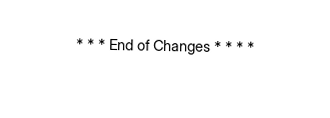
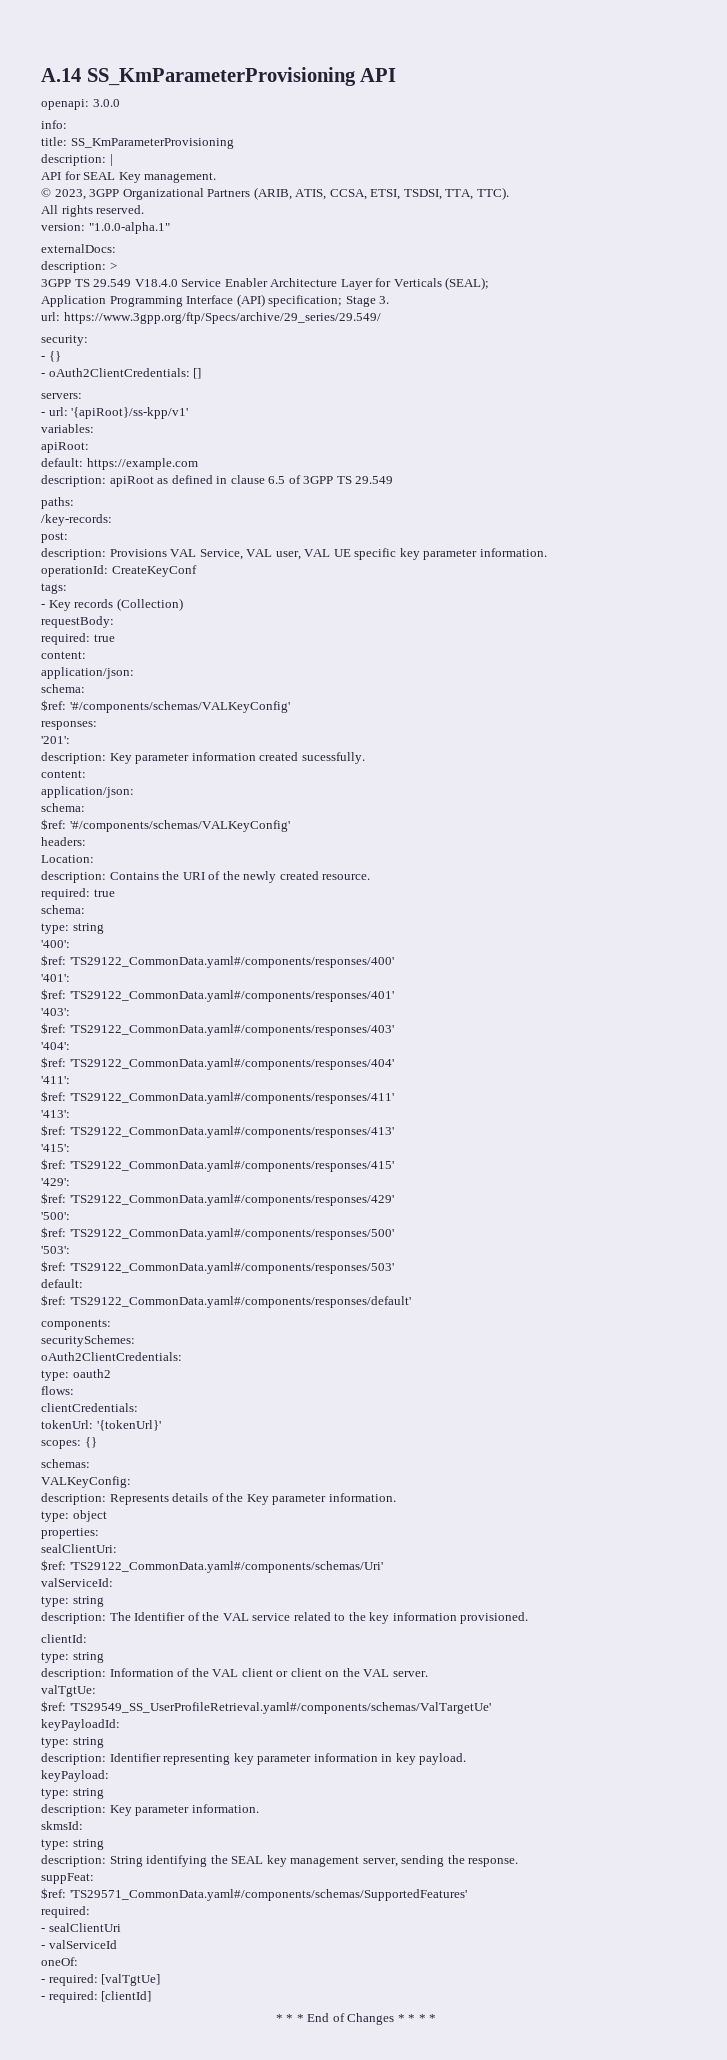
(76, 44) none -> [41,67,397,86] [41,99,120,110] [41,120,67,129] [41,137,234,149] [41,154,113,166] [41,171,217,183] [41,187,509,200] [41,205,145,217] [41,222,170,234] [41,244,116,253] [41,261,117,273] [41,277,490,290] [41,294,390,307] [41,312,381,324] [41,335,88,346] [41,351,61,362] [41,368,202,379] [41,393,82,399] [41,407,189,419] [41,424,94,433] [41,442,89,453] [41,458,198,470] [41,475,394,487] [41,497,74,509] [41,514,112,526] [41,532,68,543] [41,548,547,560] [41,565,197,577] [41,583,67,594] [41,598,183,611] [41,616,114,628] [41,633,115,645] [41,651,86,659] [41,667,134,679] [41,684,85,693] [41,700,290,713] [41,721,97,730] [41,736,70,744] [41,752,365,764] [41,770,86,778] [41,786,134,798] [41,803,85,812] [41,819,290,832] [41,837,86,846] [41,855,94,863] [41,871,371,883] [41,888,115,900] [41,905,85,914] [41,923,104,934] [41,940,70,948] [41,955,394,968] [41,974,70,982] [41,989,394,1002] [41,1008,70,1016] [41,1023,394,1036] [41,1042,70,1050] [41,1057,394,1070] [41,1076,70,1084] [41,1091,394,1104] [41,1110,70,1118] [41,1125,394,1138] [41,1144,70,1152] [41,1159,394,1172] [41,1178,70,1186] [41,1193,394,1206] [41,1212,70,1220] [41,1227,394,1240] [41,1246,70,1254] [41,1261,394,1274] [41,1279,83,1288] [41,1295,411,1308] [41,1319,111,1330] [41,1335,135,1347] [41,1352,182,1361] [41,1369,111,1381] [41,1386,74,1395] [41,1403,138,1412] [41,1420,161,1431] [41,1437,97,1449] [41,1459,90,1468] [41,1476,131,1488] [41,1493,396,1505] [41,1510,107,1522] [41,1528,99,1539] [41,1544,117,1553] [41,1560,383,1573] [41,1578,113,1587] [41,1596,104,1607] [41,1612,529,1624] [41,1634,87,1643] [41,1652,104,1663] [41,1668,428,1680] [41,1685,96,1697] [41,1701,491,1714] [41,1719,120,1731] [41,1737,104,1748] [41,1753,467,1765] [41,1770,109,1782] [41,1788,104,1799] [41,1804,259,1816] [41,1821,83,1830] [41,1839,104,1850] [41,1855,519,1867] [41,1873,94,1884] [41,1888,467,1901] [41,1906,90,1918] [41,1923,121,1932] [41,1940,117,1949] [41,1957,78,1966] [41,1974,161,1986] [41,1991,152,2003] A.14 SS_KmParameterProvisioning API // openapi: 3.0.0 // info: // title: SS_KmParameterProvisioning // description: | // API for SEAL Key management. // © 2023, 3GPP Organizational Partners (ARIB, ATIS, CCSA, ETSI, TSDSI, TTA, TTC). // All rights reserved. // version: "1.0.0-alpha.1" // externalDocs: // description: > // 3GPP TS 29.549 V18.4.0 Service Enabler Architecture Layer for Verticals (SEAL); // Application Programming Interface (API) specification; Stage 3. // url: https://www.3gpp.org/ftp/Specs/archive/29_series/29.549/ // security: // - {} // - oAuth2ClientCredentials: [] // servers: // - url: '{apiRoot}/ss-kpp/v1' // variables: // apiRoot: // default: https://example.com // description: apiRoot as defined in clause 6.5 of 3GPP TS 29.549 // paths: // /key-records: // post: // description: Provisions VAL Service, VAL user, VAL UE specific key parameter information. // operationId: CreateKeyConf // tags: // - Key records (Collection) // requestBody: // required: true // content: // application/json: // schema: // $ref: '#/components/schemas/VALKeyConfig' // responses: // '201': // description: Key parameter information created sucessfully. // content: // application/json: // schema: // $ref: '#/components/schemas/VALKeyConfig' // headers: // Location: // description: Contains the URI of the newly created resource. // required: true // schema: // type: string // '400': // $ref: 'TS29122_CommonData.yaml#/components/responses/400' // '401': // $ref: 'TS29122_CommonData.yaml#/components/responses/401' // '403': // $ref: 'TS29122_CommonData.yaml#/components/responses/403' // '404': // $ref: 'TS29122_CommonData.yaml#/components/responses/404' // '411': // $ref: 'TS29122_CommonData.yaml#/components/responses/411' // '413': // $ref: 'TS29122_CommonData.yaml#/components/responses/413' // '415': // $ref: 'TS29122_CommonData.yaml#/components/responses/415' // '429': // $ref: 'TS29122_CommonData.yaml#/components/responses/429' // '500': // $ref: 'TS29122_CommonData.yaml#/components/responses/500' // '503': // $ref: 'TS29122_CommonData.yaml#/components/responses/503' // default: // $ref: 'TS29122_CommonData.yaml#/components/responses/default' // components: // securitySchemes: // oAuth2ClientCredentials: // type: oauth2 // flows: // clientCredentials: // tokenUrl: '{tokenUrl}' // scopes: {} // schemas: // VALKeyConfig: // description: Represents details of the Key parameter information. // type: object // properties: // sealClientUri: // $ref: 'TS29122_CommonData.yaml#/components/schemas/Uri' // valServiceId: // type: string // description: The Identifier of the VAL service related to the key information provisioned. // clientId: // type: string // description: Information of the VAL client or client on the VAL server. // valTgtUe: // $ref: 'TS29549_SS_UserProfileRetrieval.yaml#/components/schemas/ValTargetUe' // keyPayloadId: // type: string // description: Identifier representing key parameter information in key payload. // keyPayload: // type: string // description: Key parameter information. // skmsId: // type: string // description: String identifying the SEAL key management server, sending the response. // suppFeat: // $ref: 'TS29571_CommonData.yaml#/components/schemas/SupportedFeatures' // required: // - sealClientUri // - valServiceId // oneOf: // - required: [valTgtUe] // - required: [clientId] //

